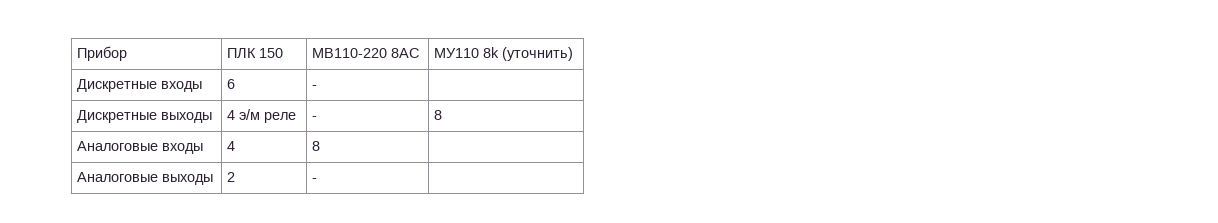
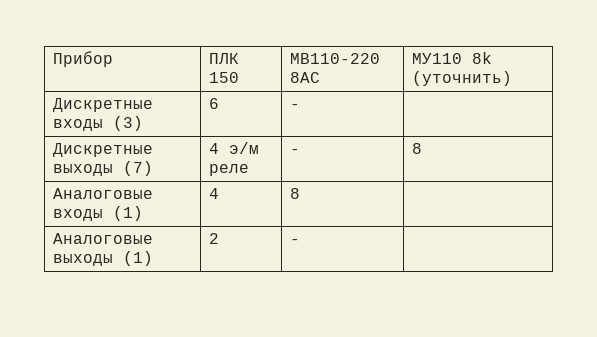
(203, 86) none -> [112,116,143,131] (3)
(213, 117) none -> [122,161,153,176] (7)
(204, 148) none -> [112,206,143,221] (1)
(214, 179) none -> [122,251,153,266] (1)

